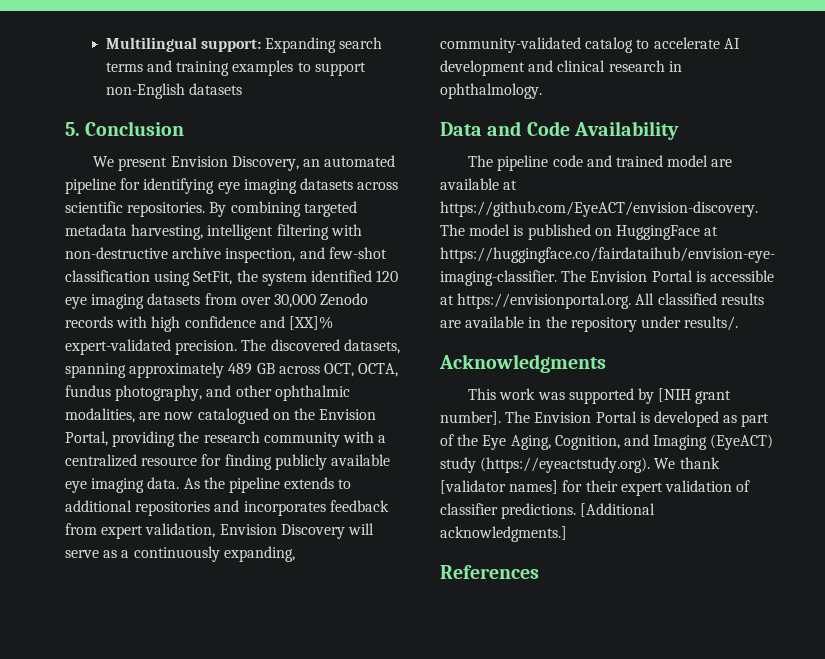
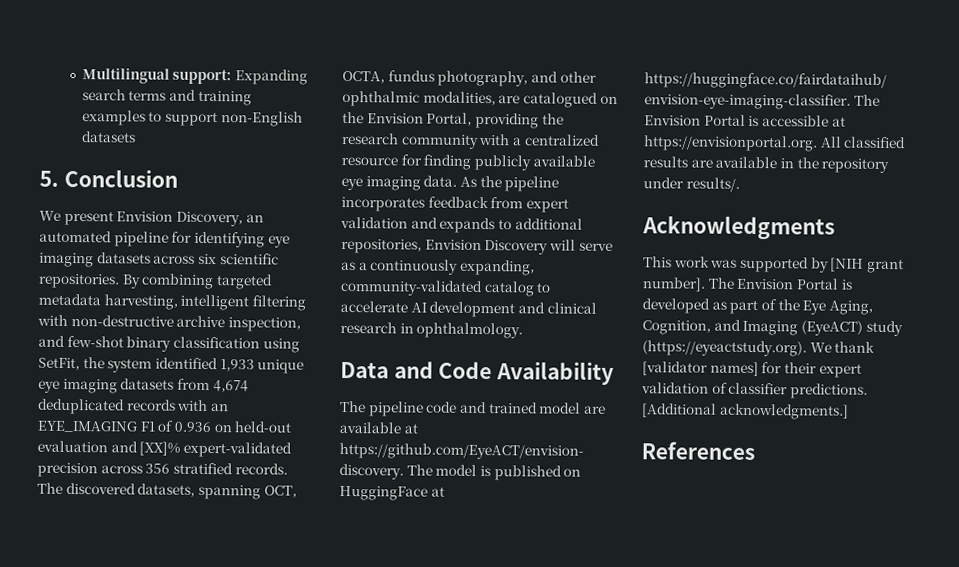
(399, 186) none -> [197,253,217,265] six
(387, 253) none -> [126,336,172,352] binary
[376,270,399,282] 120 -> [219,359,305,374] 1,933 unique
[240,293,369,308] [65,316,333,332] [65,339,400,355] [65,362,320,378] over 30,000 Zenodo records with high confidence and [XX]% expert-validated precision. The discovered datasets, spanning approximately 489 GB across -> [212,380,249,393] [38,398,229,415] [37,420,292,433] [37,440,292,458] [37,462,288,478] [37,482,261,500] 4,674 deduplicated records with an EYE_IMAGING F1 of 0.936 on held-out evaluation and [XX]% expert-validated precision across 356 stratified records. The discovered datasets, spanning
[164,412,194,420] now -> (521, 99) none
[284,477,352,489] [65,500,389,516] [65,523,216,539] extends to additional repositories and incorporates feedback from expert validation, -> [341,196,569,213] [340,216,583,234] [341,238,422,254] incorporates feedback from expert validation and expands to additional repositories,

